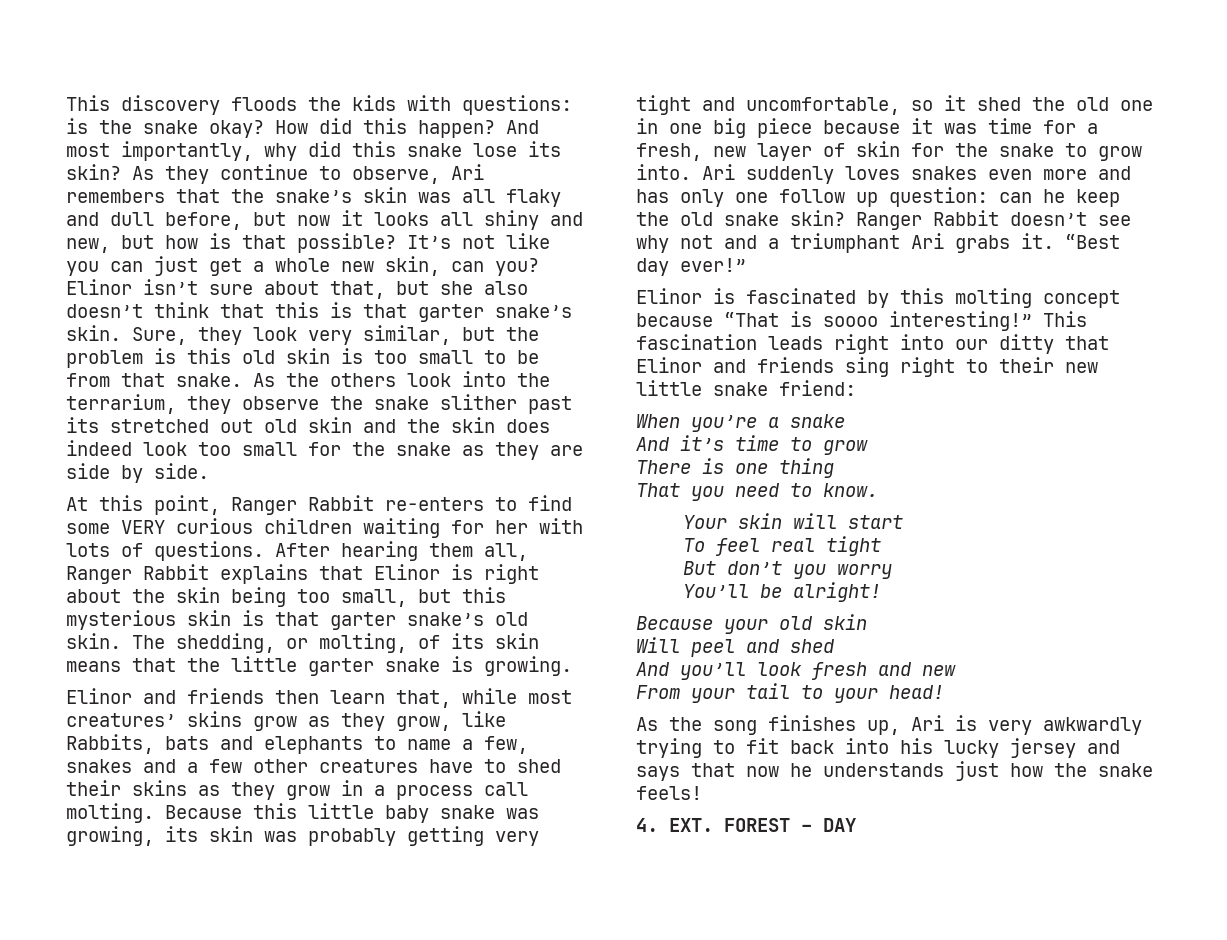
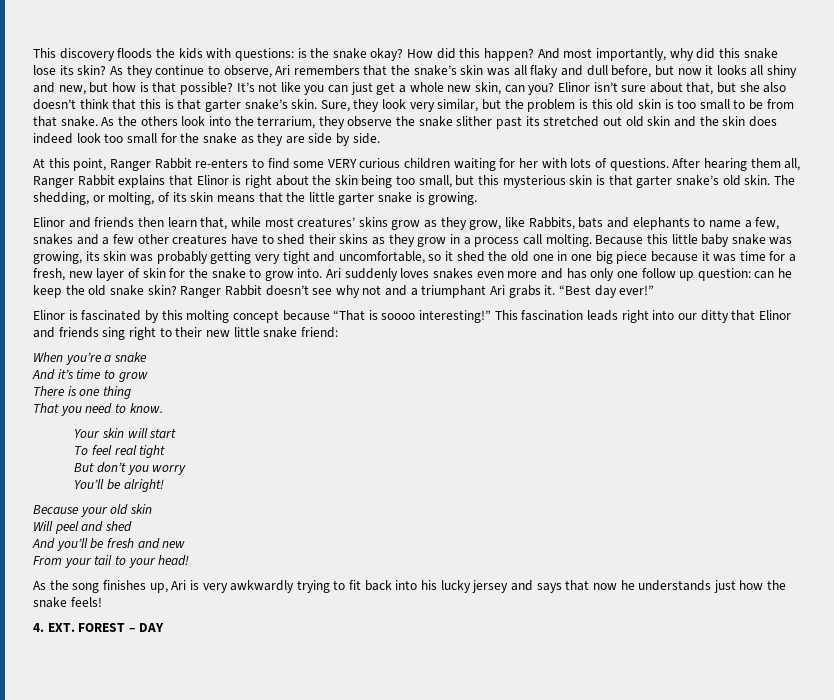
[757,662,802,676] look -> [90,538,105,549] be

